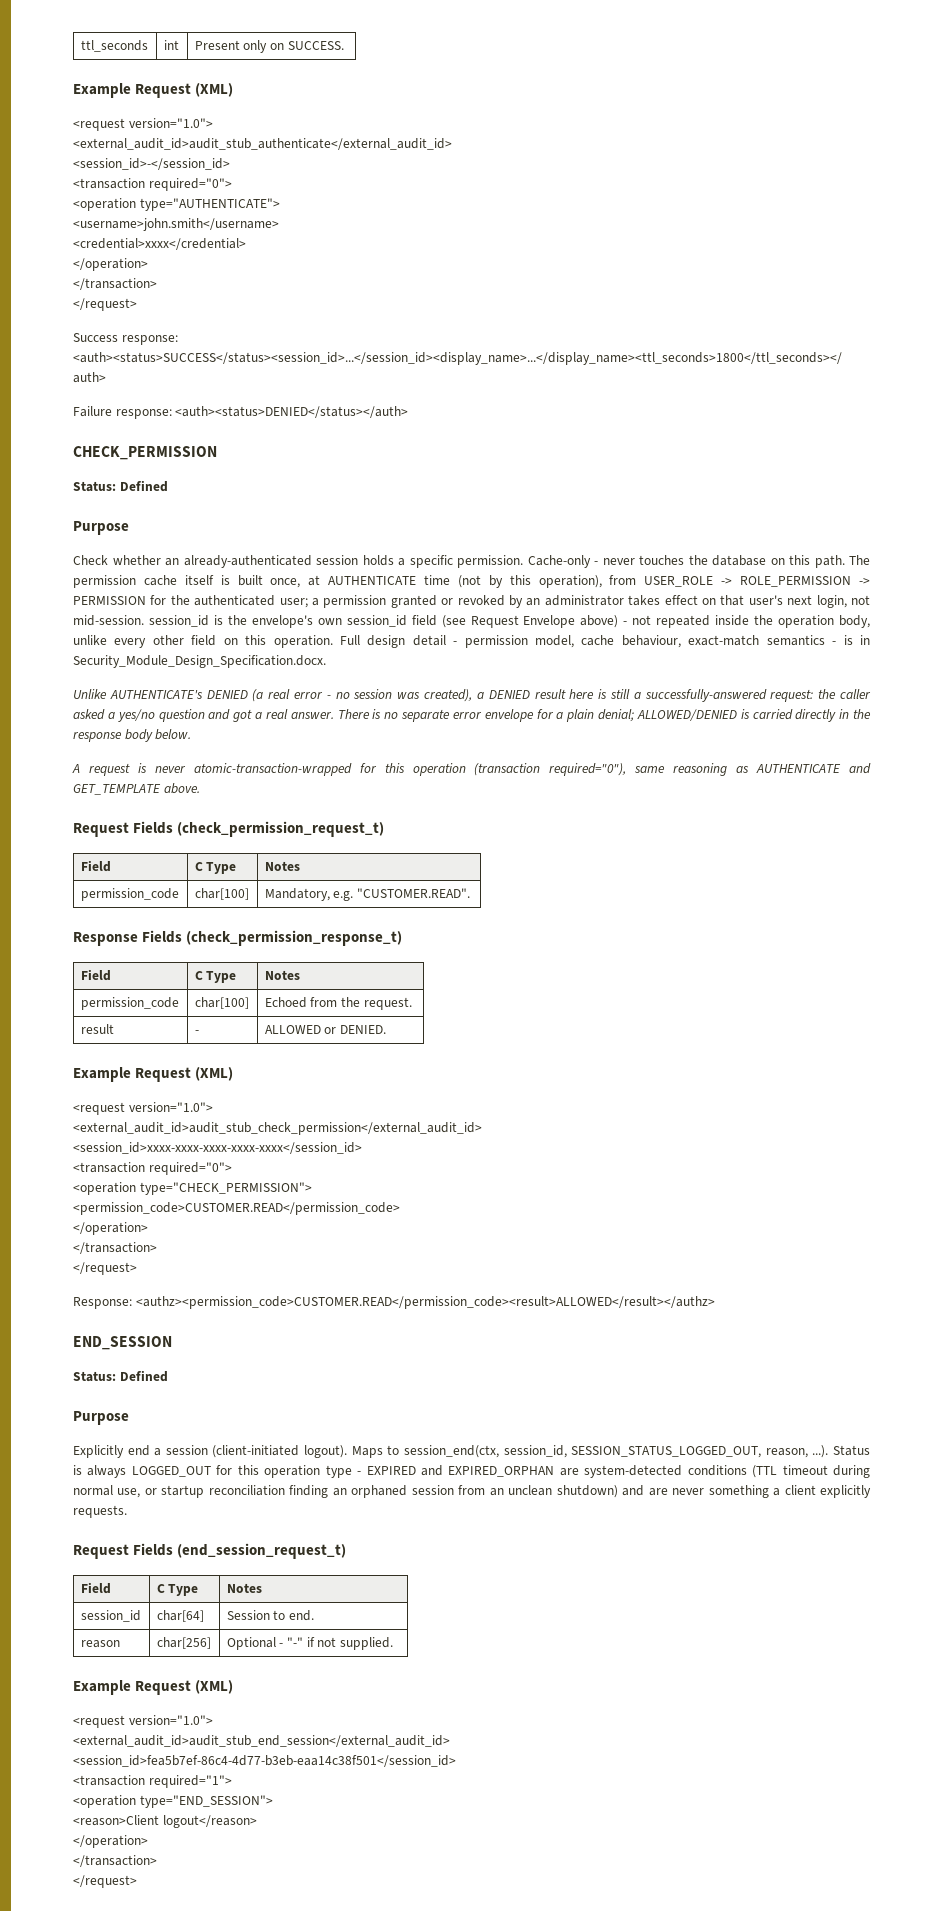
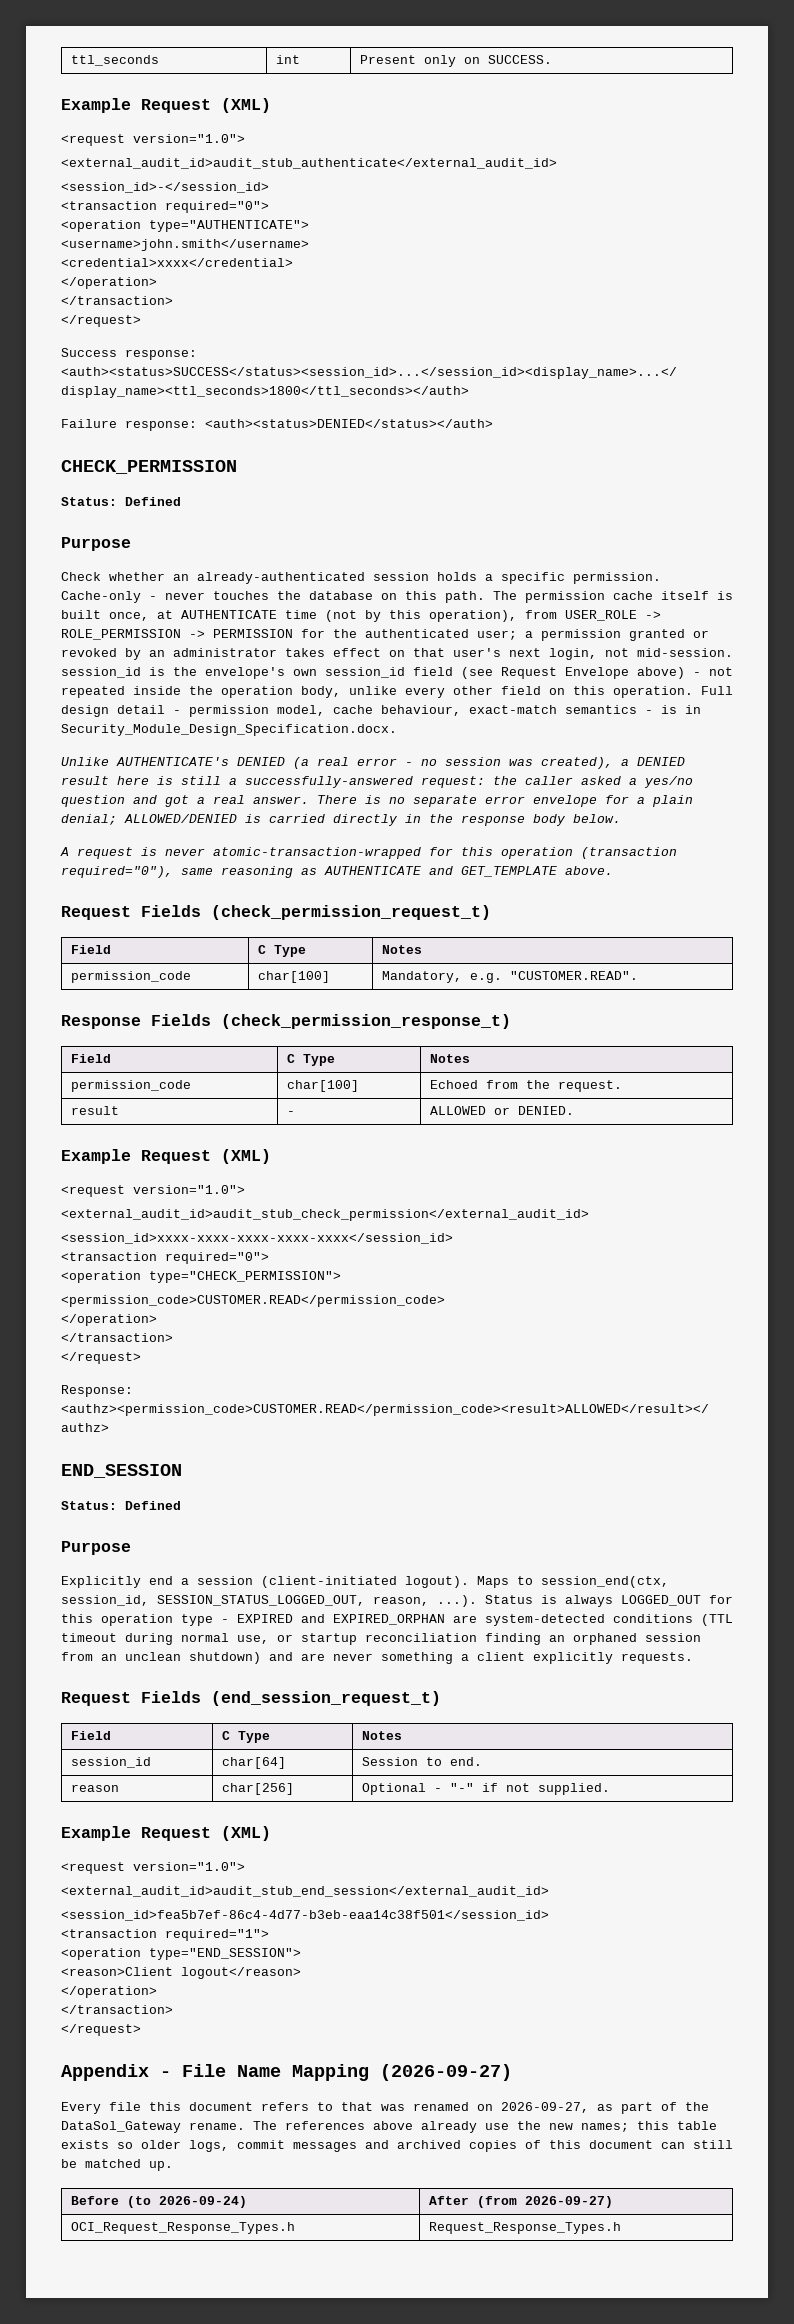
(137, 1881) none -> [61,2064,512,2081] [61,2102,709,2114] [61,2121,717,2133] [61,2140,733,2152] [61,2159,173,2171] [70,2196,247,2208] [428,2196,613,2208] [70,2222,295,2234] [428,2222,621,2234] // Appendix - File Name Mapping (2026-09-27) // Every file this document refers to that was renamed on 2026-09-27, as part of the DataSol_Gateway rename. The references above already use the new names; this table exists so older logs, commit messages and archived copies of this document can still be matched up. // Before (to 2026-09-24) | After (from 2026-09-27) // OCI_Request_Response_Types.h | Request_Response_Types.h

